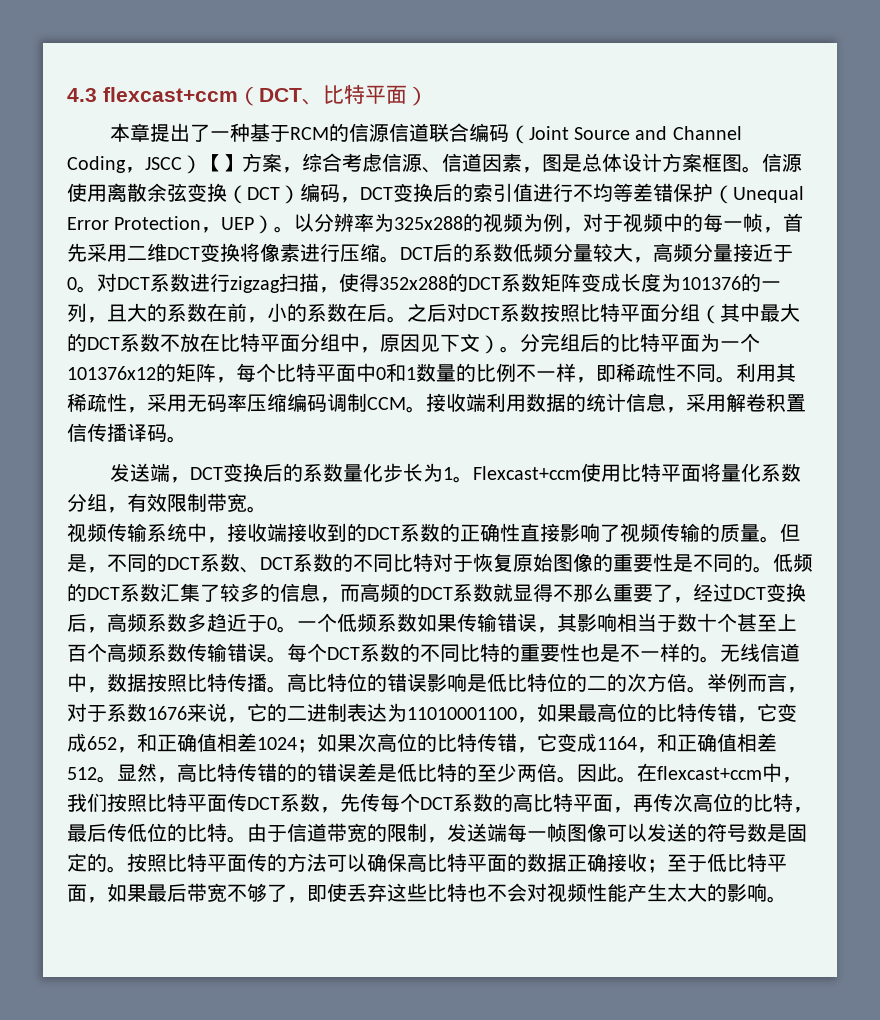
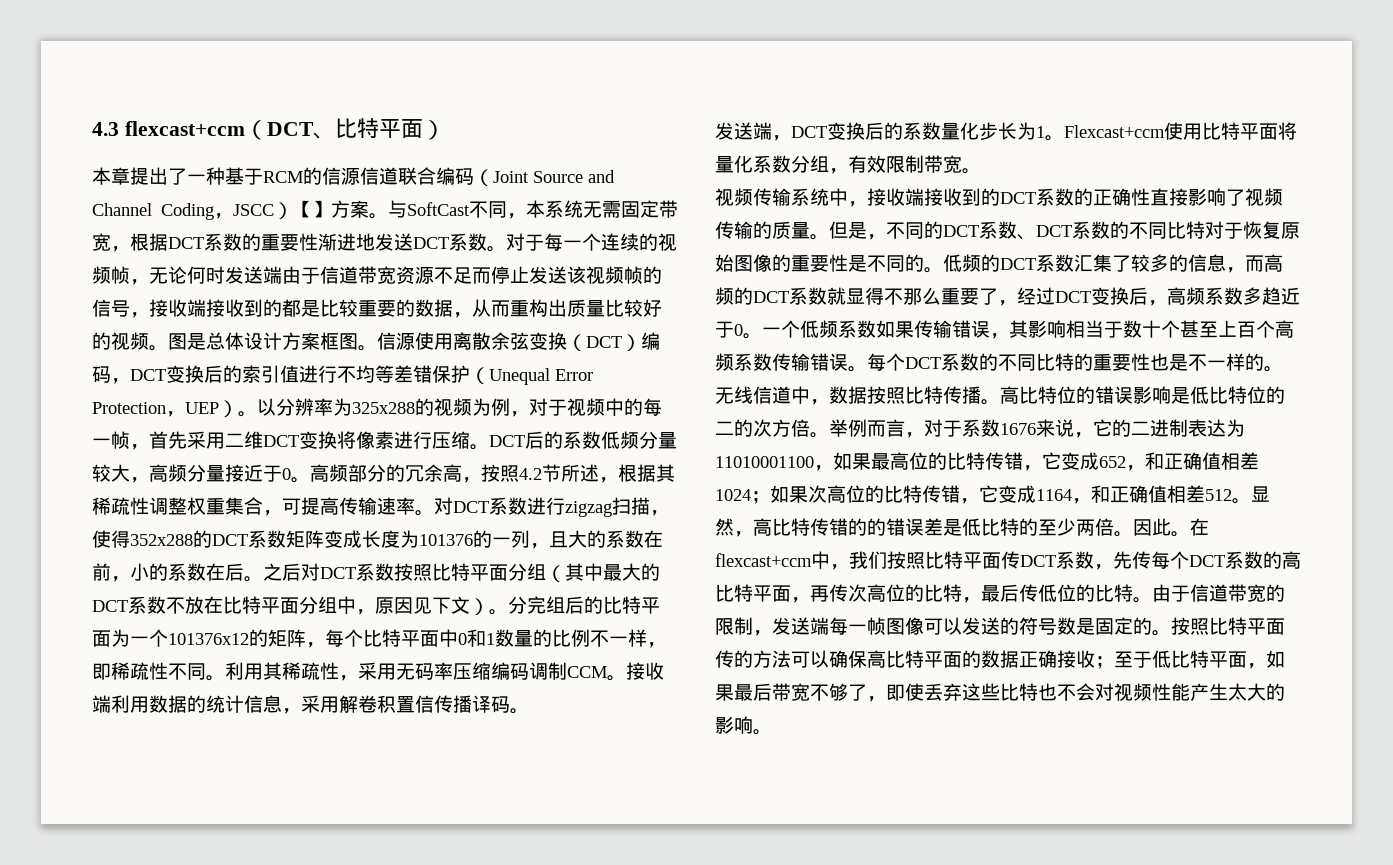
[282,153,542,173] ，综合考虑信源、信道因素， -> [369,200,678,219] [92,233,677,252] [92,266,662,285] [92,299,662,318] [92,332,168,351] 。与SoftCast不同，本系统无需固定带宽，根据DCT系数的重要性渐进地发送DCT系数。对于每一个连续的视频帧，无论何时发送端由于信道带宽资源不足而停止发送该视频帧的信号，接收端接收到的都是比较重要的数据，从而重构出质量比较好的视频。
(97, 289) none -> [310,464,675,483] [92,497,434,516] 高频部分的冗余高，按照4.2节所述，根据其稀疏性调整权重集合，可提高传输速率。

